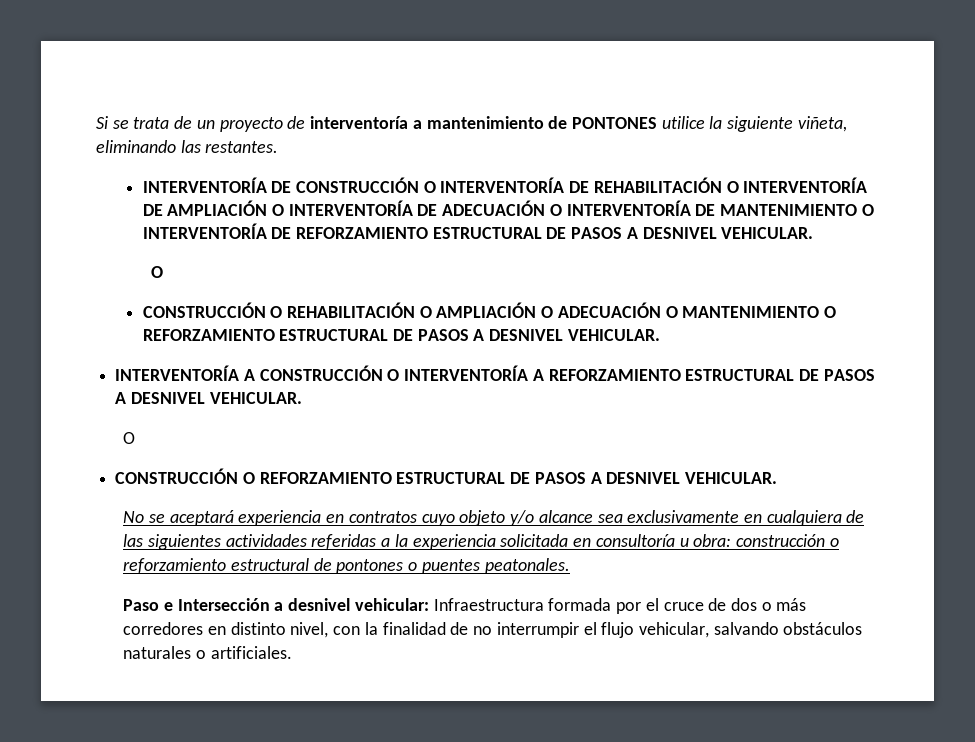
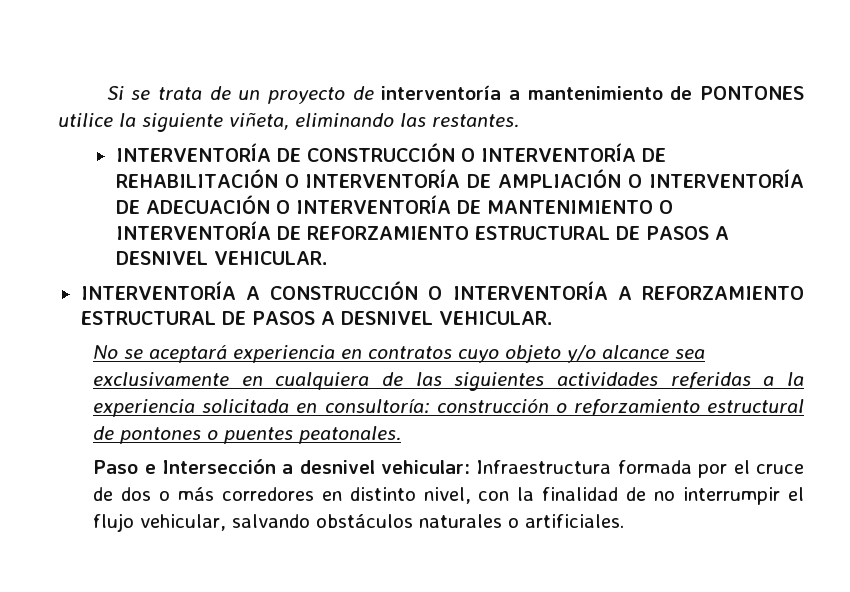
[150,266,163,278] [142,302,837,318] [142,329,660,341] // O // CONSTRUCCIÓN O REHABILITACIÓN O AMPLIACIÓN O ADECUACIÓN O MANTENIMIENTO O REFORZAMIENTO ESTRUCTURAL DE PASOS A DESNIVEL VEHICULAR. -> (328, 258) none
[123,432,136,444] [115,468,778,484] // O // CONSTRUCCIÓN O REFORZAMIENTO ESTRUCTURAL DE PASOS A DESNIVEL VEHICULAR. -> (553, 318) none
[595,534,732,547] consultoría u obra: -> [324,399,430,414] consultoría:

